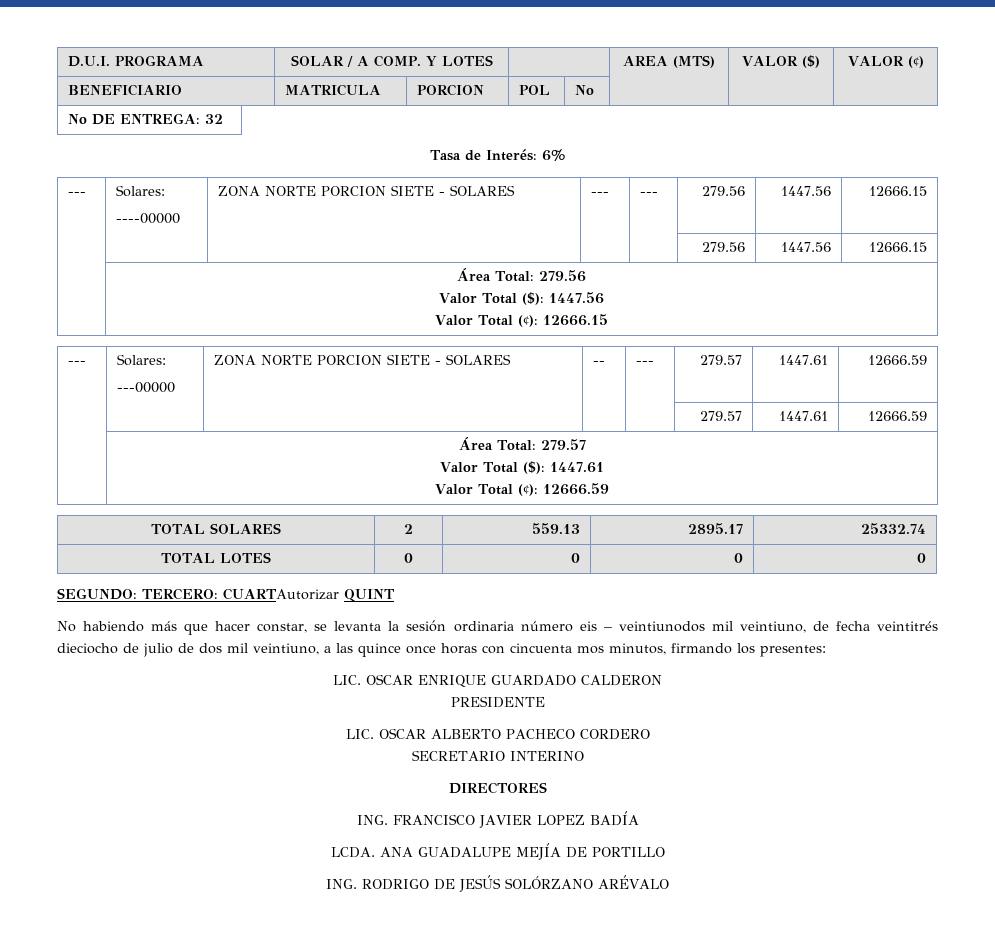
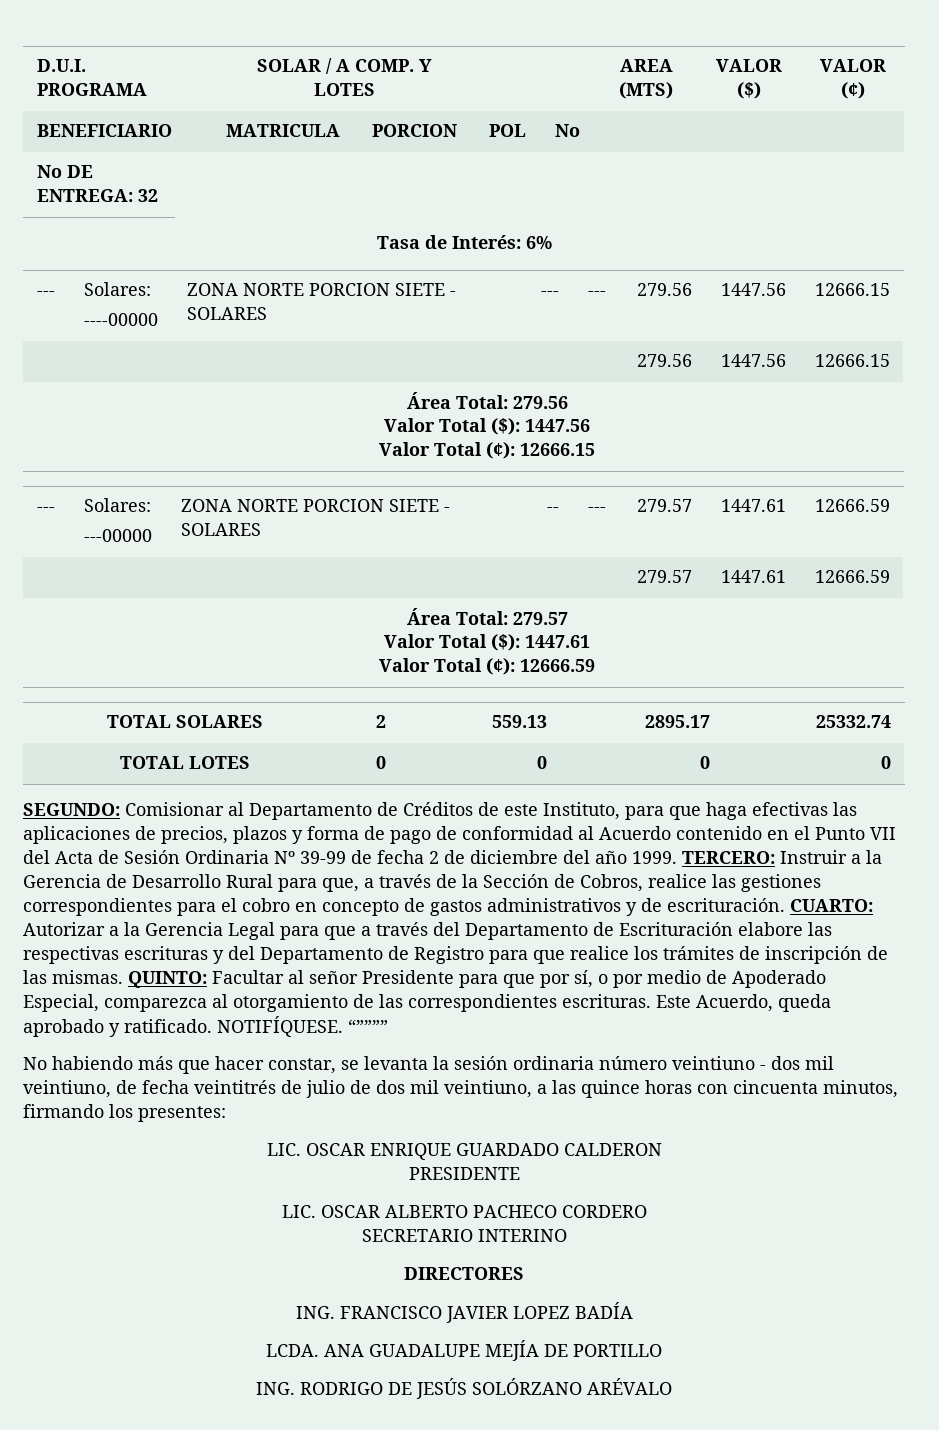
[142,588,395,602] TERCERO: CUARTAutorizar QUINT -> [125,802,857,820] [23,826,896,844] [23,850,882,864] [23,874,821,892] [23,898,873,916] [23,922,832,940] [23,946,888,964] [23,970,826,988] [23,994,831,1012] [23,1016,388,1037] Comisionar al Departamento de Créditos de este Instituto, para que haga efectivas las aplicaciones de precios, plazos y forma de pago de conformidad al Acuerdo contenido en el Punto VII del Acta de Sesión Ordinaria Nº 39-99 de fecha 2 de diciembre del año 1999. TERCERO: Instruir a la Gerencia de Desarrollo Rural para que, a través de la Sección de Cobros, realice las gestiones correspondientes para el cobro en concepto de gastos administrativos y de escrituración. CUARTO: Autorizar a la Gerencia Legal para que a través del Departamento de Escrituración elabore las respectivas escrituras y del Departamento de Registro para que realice los trámites de inscripción de las mismas. QUINTO: Facultar al señor Presidente para que por sí, o por medio de Apoderado Especial, comparezca al otorgamiento de las correspondientes escrituras. Este Acuerdo, queda aprobado y ratificado. NOTIFÍQUESE. “””””
[579,621,705,632] eis – veintiunodos -> [672,1056,800,1070] veintiuno - dos
[57,643,118,654] dieciocho -> (276, 1087) none
[406,645,436,654] once -> (640, 1089) none
[577,646,604,654] mos -> (818, 1087) none

